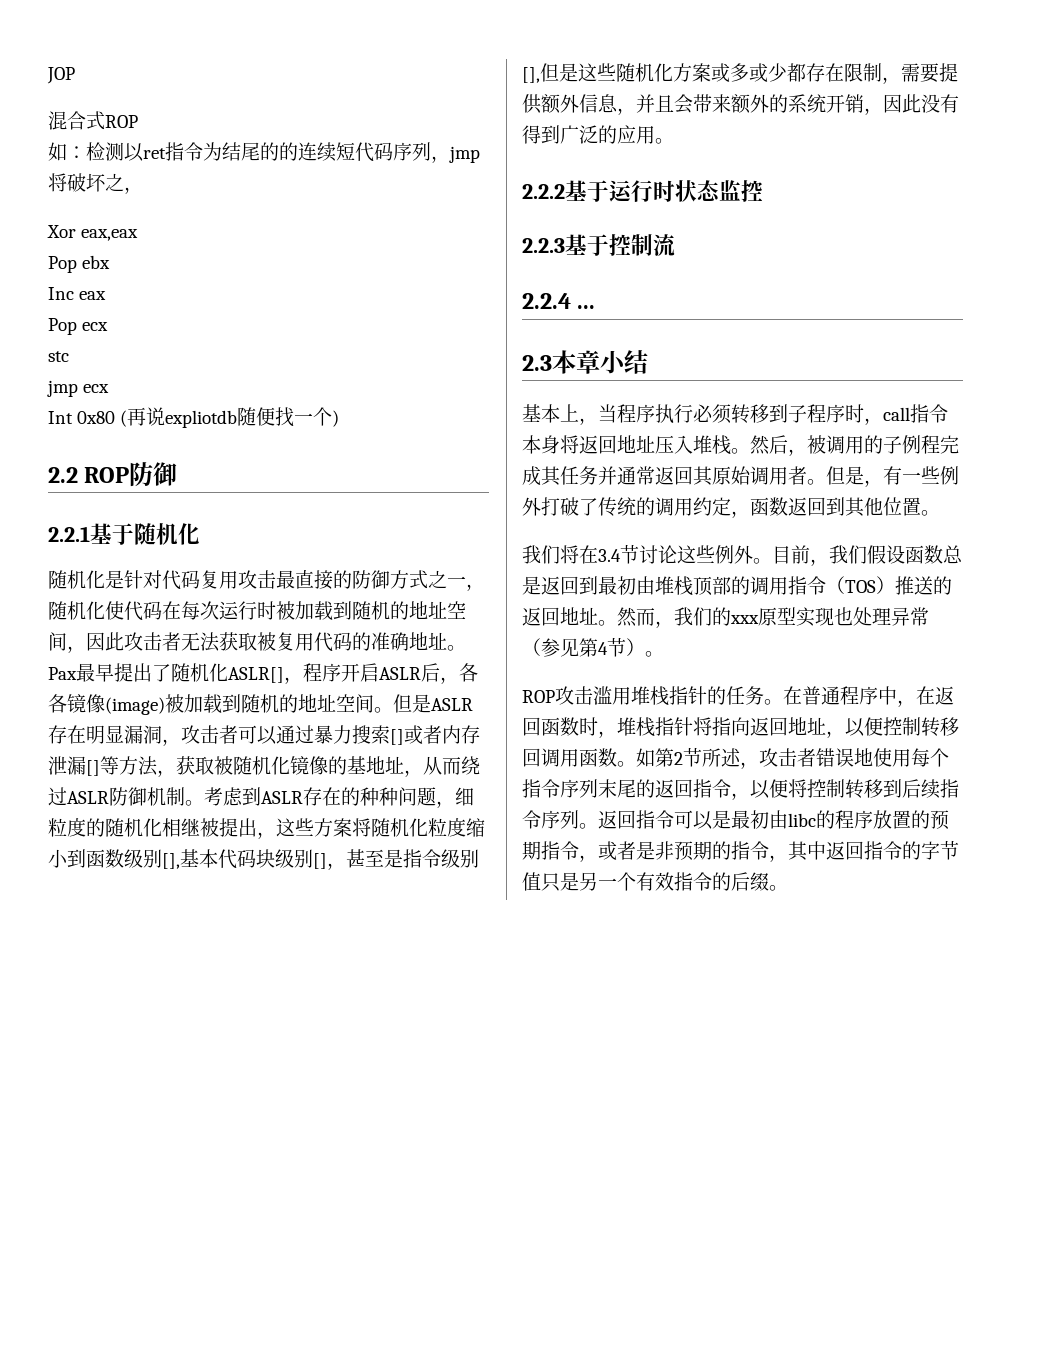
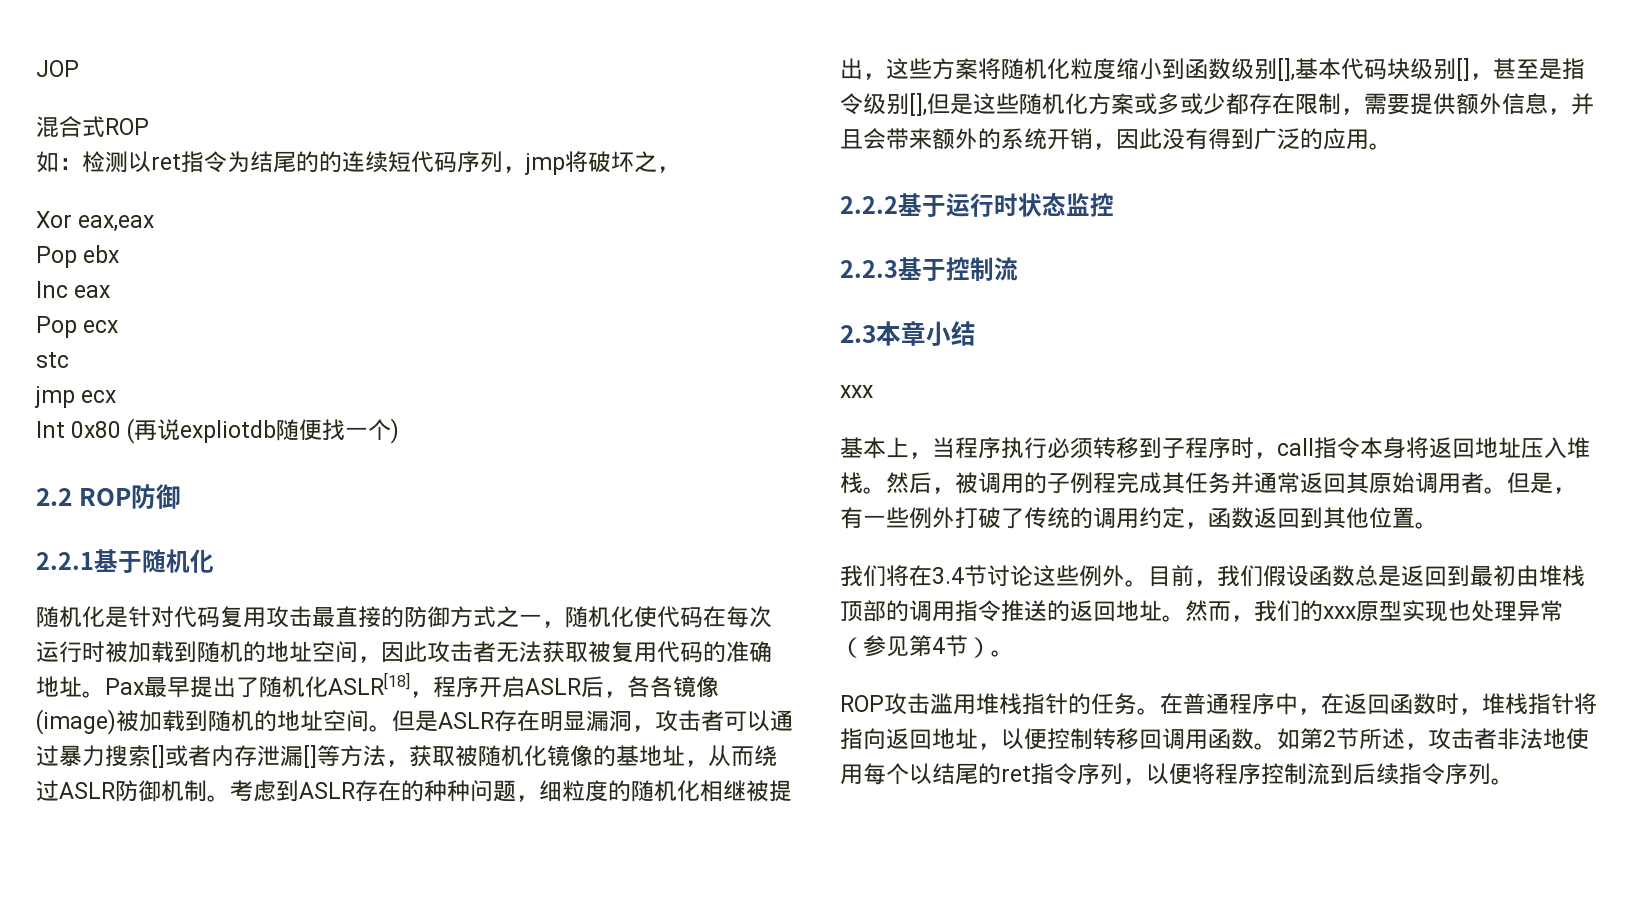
[228,667,284,683] ASLR[] -> [328,672,410,695] ASLR[18]
[522,293,596,309] // 2.2.4 ... -> (1018, 269) none
(648, 362) none -> [840,385,873,398] // xxx
[826,576,895,594] （TOS） -> (1001, 611) none
[816,748,854,767] 错误 -> [1497,728,1543,750] 非法
[522,779,959,800] [522,810,949,830] [522,840,959,862] [522,872,769,892] 指令序列末尾的返回指令，以便将控制转移到后续指令序列。返回指令可以是最初由libc的程序放置的预期指令，或者是非预期的指令，其中返回指令的字节值只是另一个有效指令的后缀 -> [909,763,1491,785] 以结尾的ret指令序列，以便将程序控制流到后续指令序列

